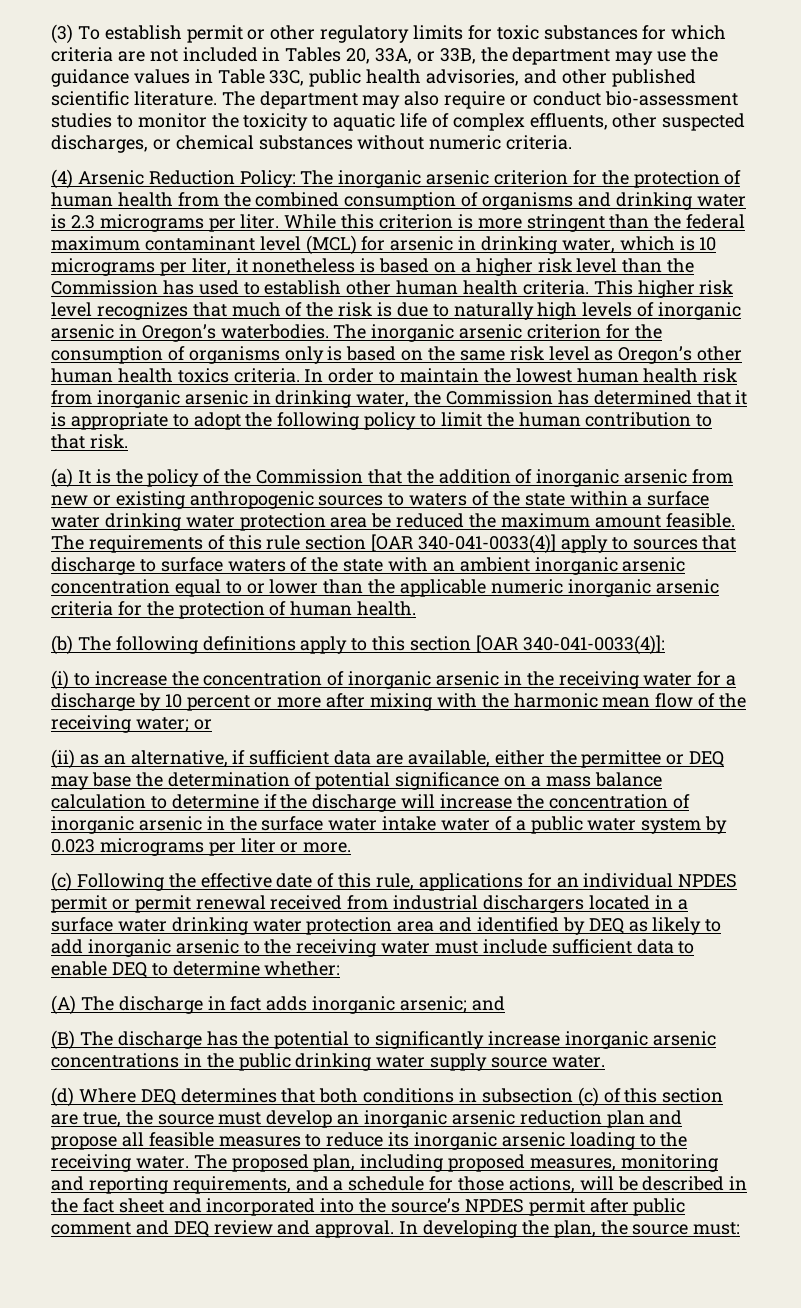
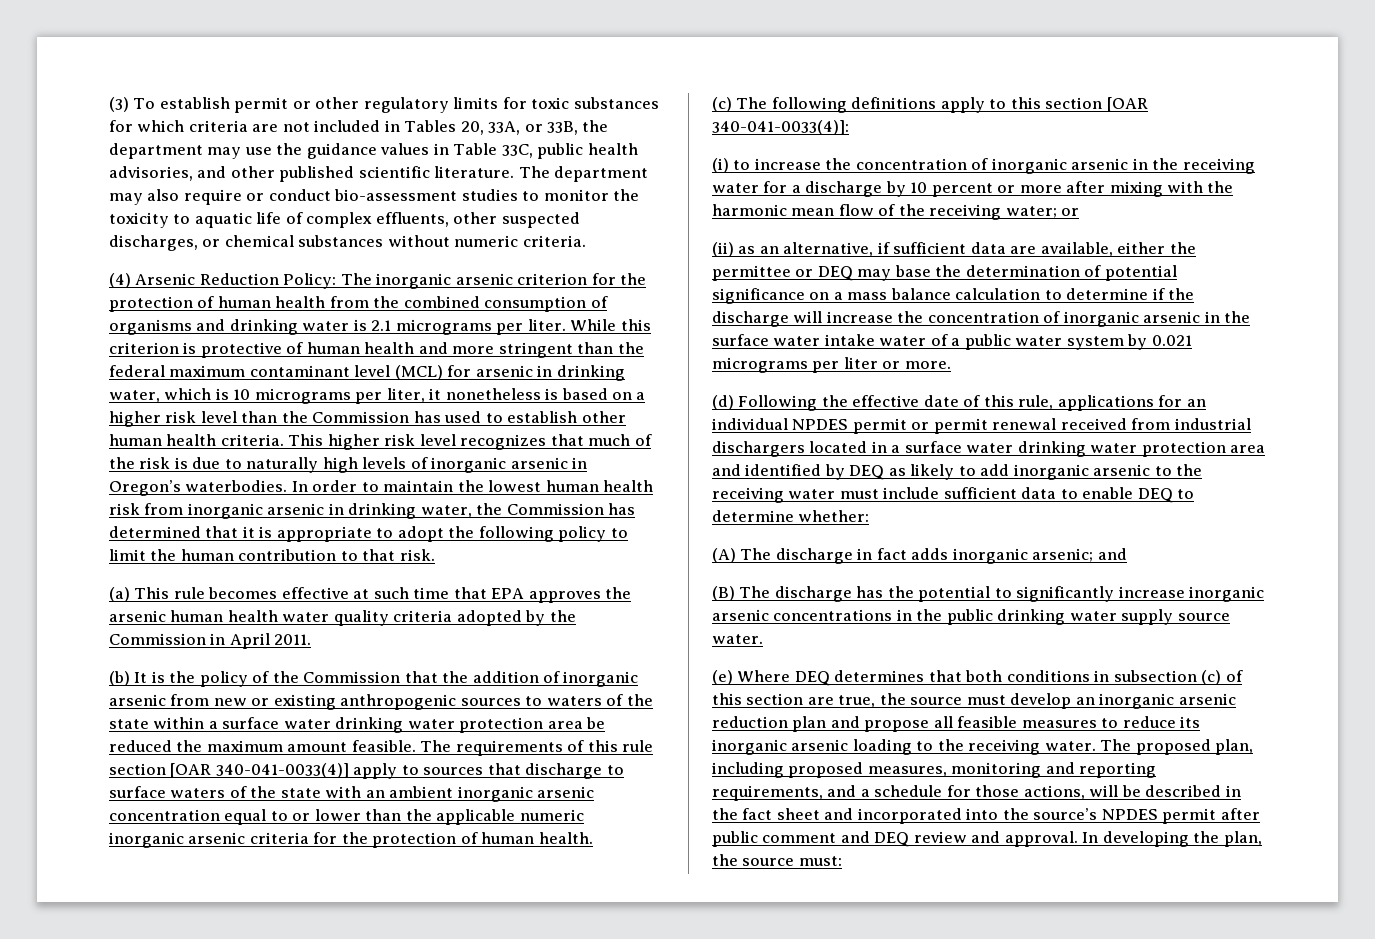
[70,215,95,229] 2.3 -> [371,320,392,331] 2.1
(473, 221) none -> [200,342,448,358] protective of human health and
[333,324,662,342] [51,346,743,364] [51,368,300,383] The inorganic arsenic criterion for the consumption of organisms only is based on the same risk level as Oregon’s other human health toxics criteria. -> (288, 486) none
(73, 478) none -> [134,587,632,603] [109,610,576,626] [109,633,312,649] [109,671,130,686] This rule becomes effective at such time that EPA approves the arsenic human health water quality criteria adopted by the Commission in April 2011. // (b)
[51,635,73,655] (b) -> [712,97,732,112] (c)
[51,839,95,853] 0.023 -> [1151,335,1192,346] 0.021
[51,872,72,892] (c) -> [712,395,734,410] (d)
[51,1087,74,1107] (d) -> [712,670,733,685] (e)

